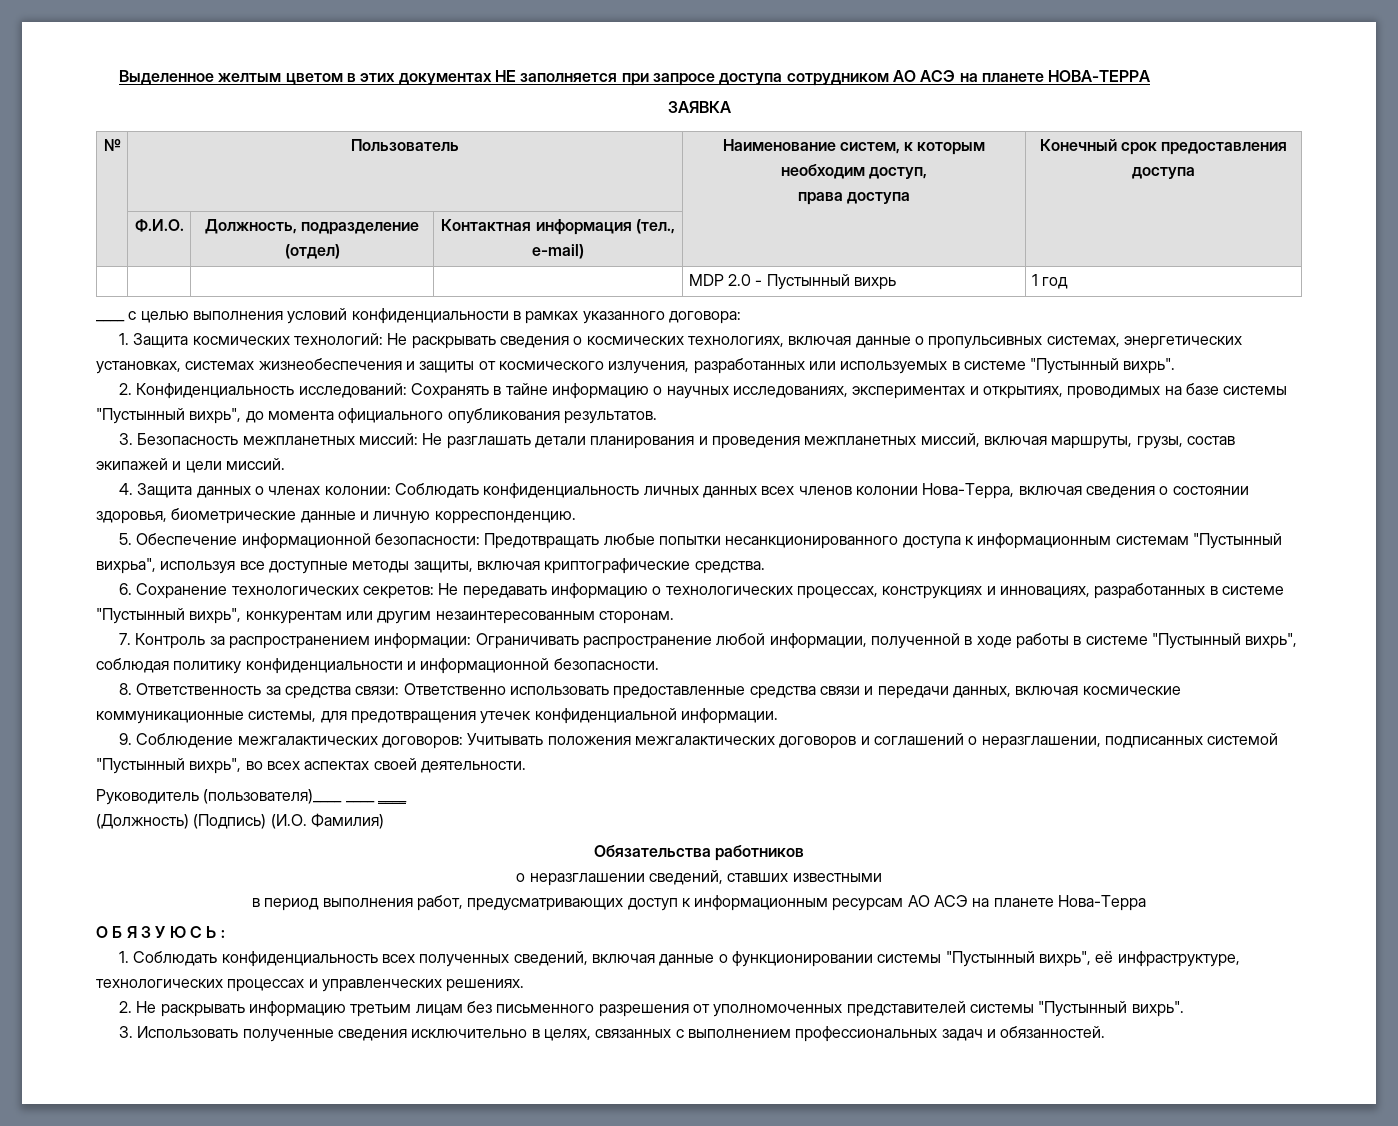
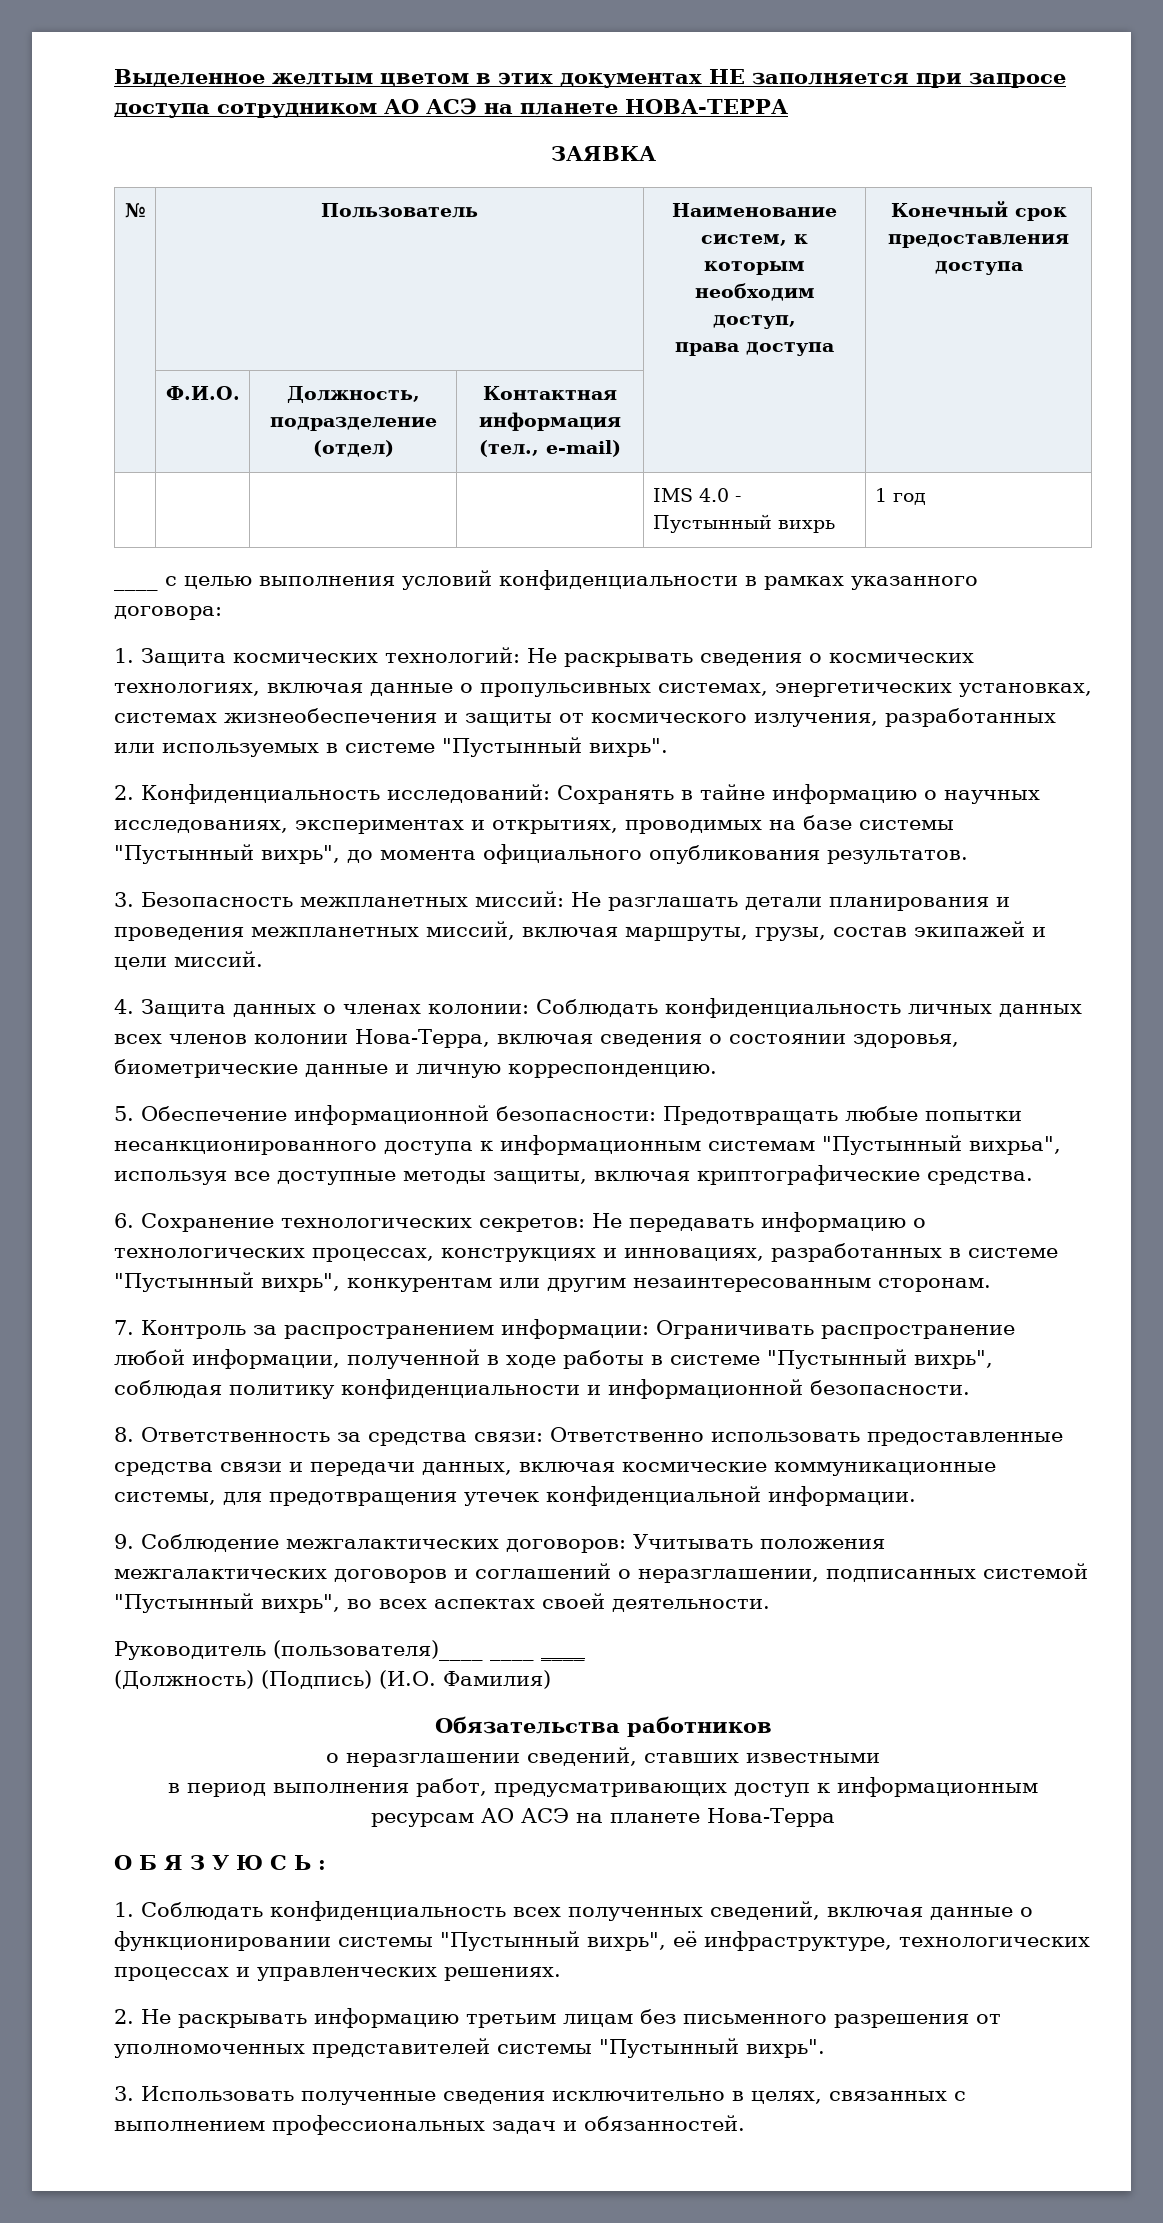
[688,274,751,286] MDP 2.0 -> [652,488,729,502] IMS 4.0

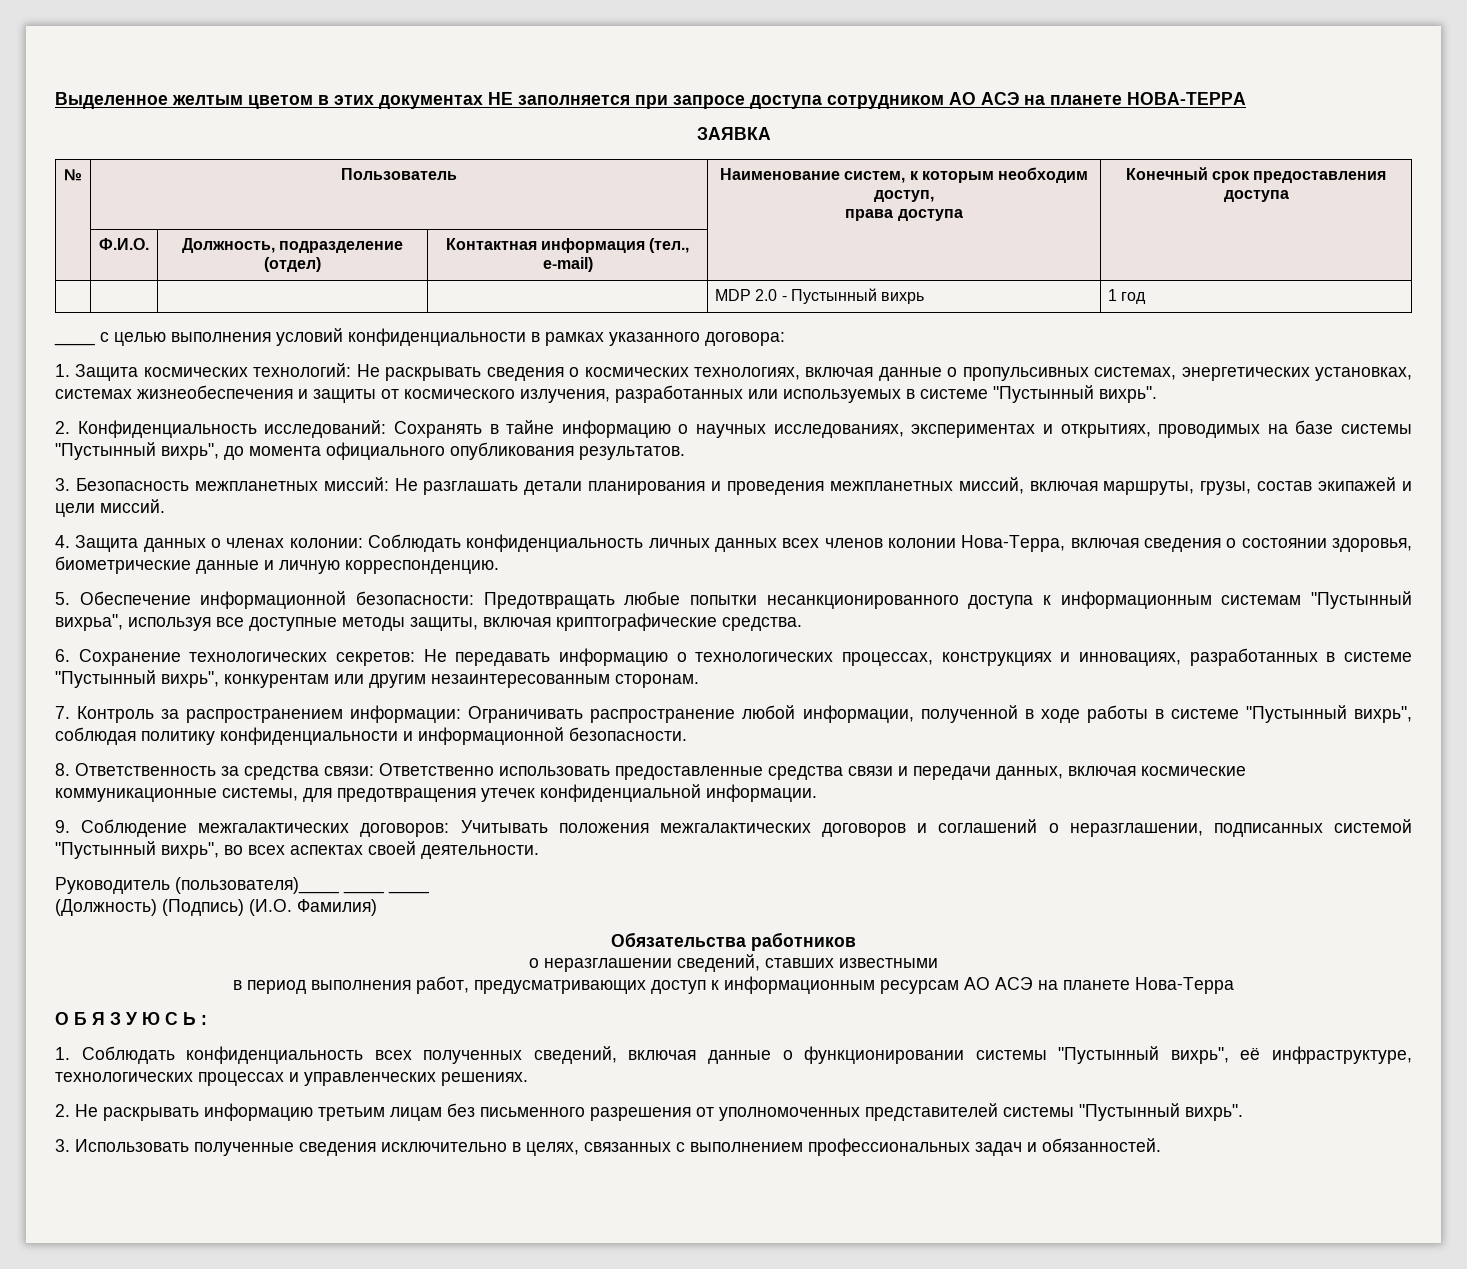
[652,488,729,502] IMS 4.0 -> [715,289,778,301] MDP 2.0

